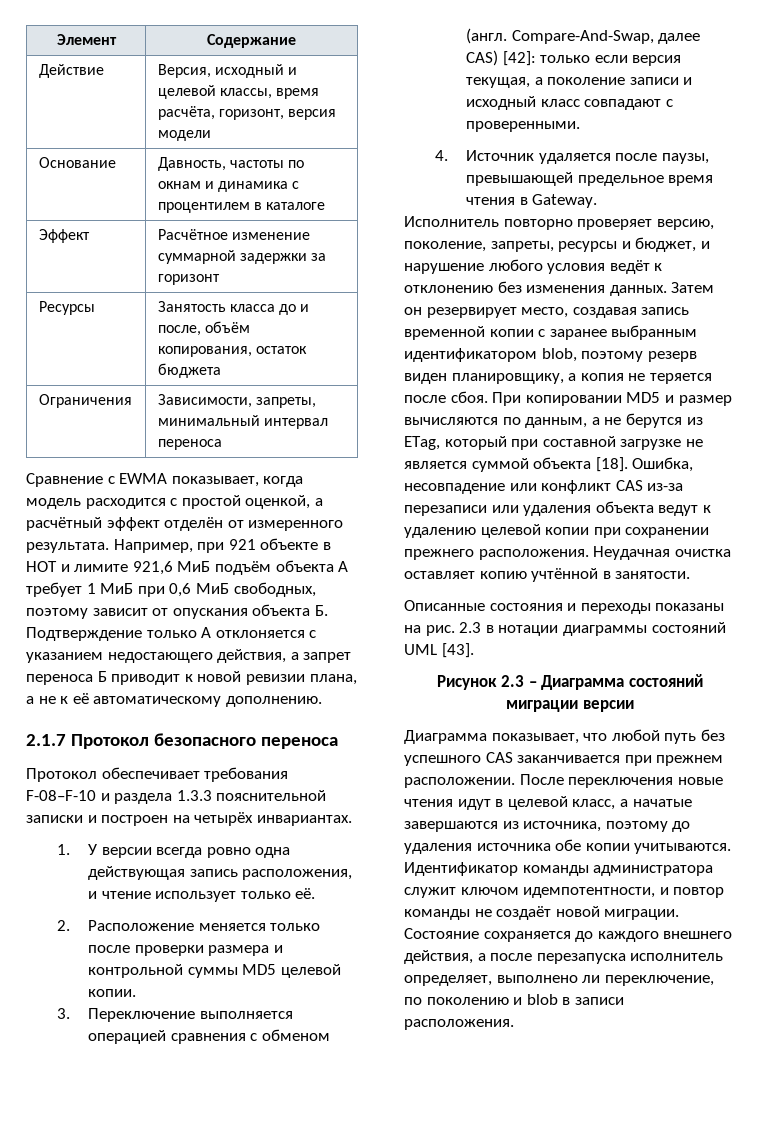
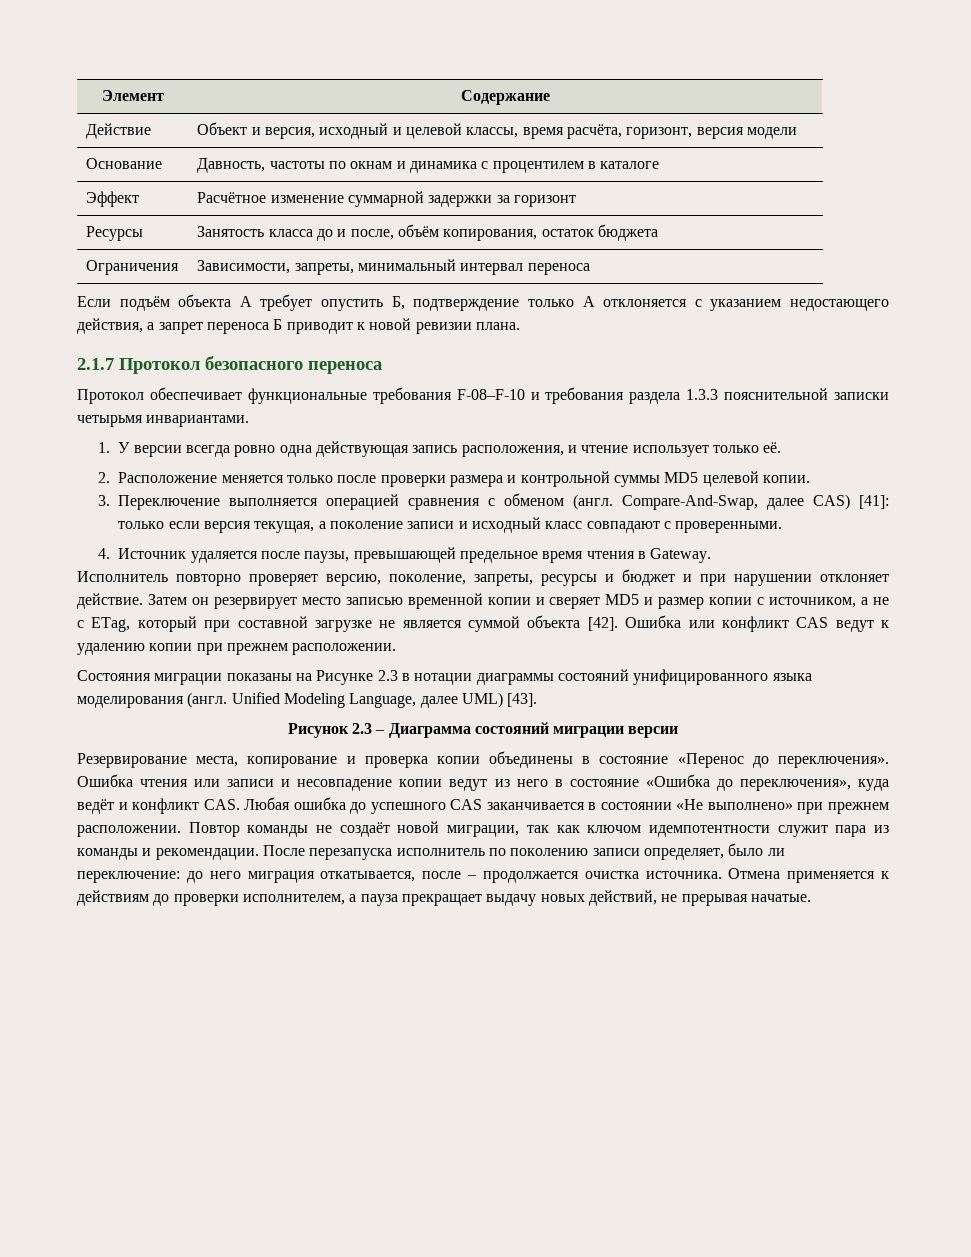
[157,64,211,78] Версия, -> [197,122,315,139] Объект и версия,
[26,473,304,487] [26,495,323,509] [26,517,344,531] [26,538,331,553] [26,560,349,575] [26,582,316,597] [26,604,328,619] [26,627,142,641] Сравнение с EWMA показывает, когда модель расходится с простой оценкой, а расчётный эффект отделён от измеренного результата. Например, при 921 объекте в HOT и лимите 921,6 МиБ подъём объекта А требует 1 МиБ при 0,6 МиБ свободных, поэтому зависит от опускания объекта Б. Подтверждение -> [77,294,520,311] Если подъём объекта А требует опустить Б, подтверждение
[309,674,357,685] [26,693,322,707] плана, а не к её автоматическому дополнению. -> [475,322,520,330] плана.
(200, 773) none -> [247,388,367,404] функциональные
(110, 797) none -> [545,387,625,404] требования
[87,812,352,826] и построен на четырёх инвариантах. -> [77,415,250,427] четырьмя инвариантами.
[502,51,536,66] [42]: -> [859,495,890,509] [41]:
[635,237,710,252] [404,259,663,274] [404,281,715,296] [404,307,690,318] [404,325,698,340] [404,348,697,362] [404,373,712,384] [404,391,732,406] [404,413,703,428] бюджет, и нарушение любого условия ведёт к отклонению без изменения данных. Затем он резервирует место, создавая запись временной копии с заранее выбранным идентификатором blob, поэтому резерв виден планировщику, а копия не теряется после сбоя. При копировании MD5 и размер вычисляются по данным, а не берутся из -> [622,569,889,586] [77,593,890,609] [77,620,84,628] бюджет и при нарушении отклоняет действие. Затем он резервирует место записью временной копии и сверяет MD5 и размер копии с источником, а не с
[595,457,694,472] [404,480,684,494] [404,501,654,516] [18]. Ошибка, несовпадение или конфликт CAS из-за перезаписи или удаления объекта -> [587,615,829,632] [42]. Ошибка или конфликт CAS
[480,524,541,538] целевой -> (145, 649) none
[625,527,710,538] [404,546,731,560] [404,568,691,582] [404,600,651,614] сохранении прежнего расположения. Неудачная очистка оставляет копию учтённой в занятости. // Описанные состояния и переходы -> [226,643,397,655] [77,670,223,685] прежнем расположении. // Состояния миграции
[425,625,455,636] рис. -> [316,670,374,685] Рисунке
[404,644,437,655] UML -> [633,669,812,685] [77,692,503,708] унифицированного языка моделирования (англ. Unified Modeling Language, далее UML)
[404,729,725,744] [404,752,724,766] [404,774,723,788] [404,796,692,810] [404,821,691,832] [404,839,732,854] [404,862,714,876] [404,887,725,898] [404,906,680,920] [404,928,733,942] [404,950,724,964] [404,975,714,986] [404,994,624,1005] [404,1019,514,1030] Диаграмма показывает, что любой путь без успешного CAS заканчивается при прежнем расположении. После переключения новые чтения идут в целевой класс, а начатые завершаются из источника, поэтому до удаления источника обе копии учитываются. Идентификатор команды администратора служит ключом идемпотентности, и повтор команды не создаёт новой миграции. Состояние сохраняется до каждого внешнего действия, а после перезапуска исполнитель определяет, выполнено ли переключение, по поколению и blob в записи расположения. -> [77,751,889,768] [77,774,890,791] [77,797,889,814] [77,821,890,837] [77,843,785,860] [77,868,890,883] [77,890,811,906] Резервирование места, копирование и проверка копии объединены в состояние «Перенос до переключения». Ошибка чтения или записи и несовпадение копии ведут из него в состояние «Ошибка до переключения», куда ведёт и конфликт CAS. Любая ошибка до успешного CAS заканчивается в состоянии «Не выполнено» при прежнем расположении. Повтор команды не создаёт новой миграции, так как ключом идемпотентности служит пара из команды и рекомендации. После перезапуска исполнитель по поколению записи определяет, было ли переключение: до него миграция откатывается, после – продолжается очистка источника. Отмена применяется к действиям до проверки исполнителем, а пауза прекращает выдачу новых действий, не прерывая начатые.

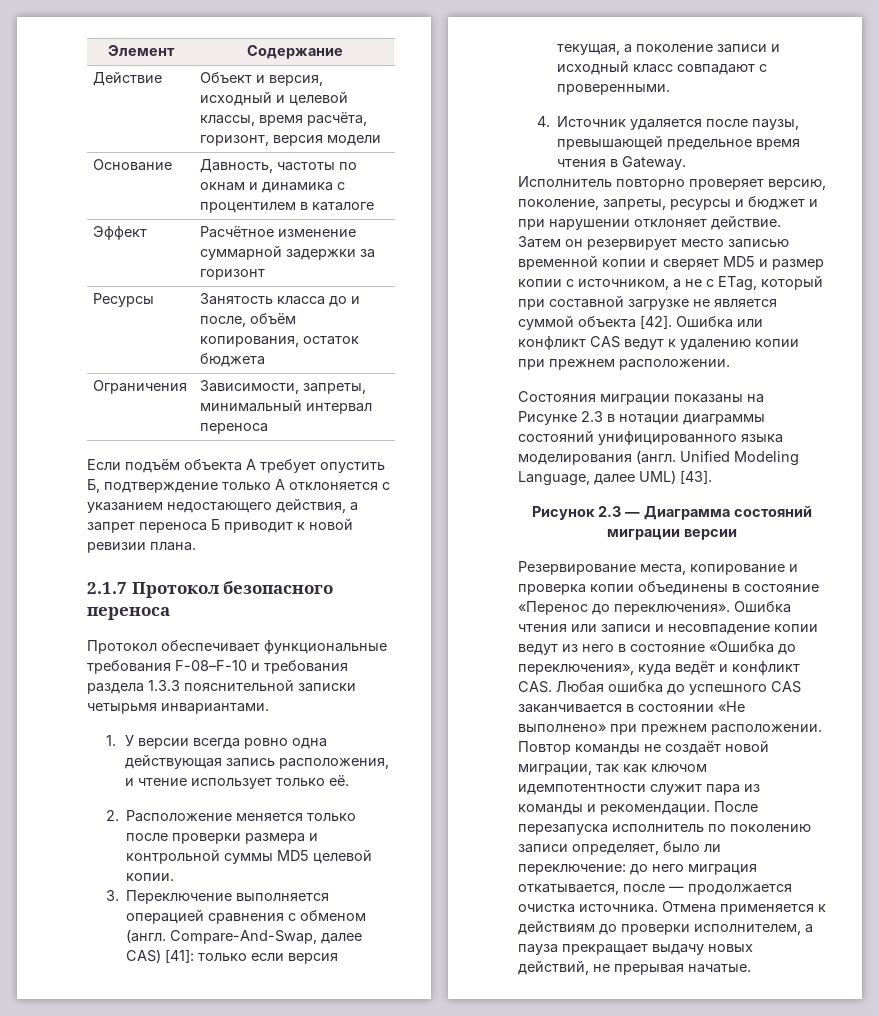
[375,730,386,734] – -> [625,512,640,517] —
[467,875,477,879] – -> [669,886,684,892] —

